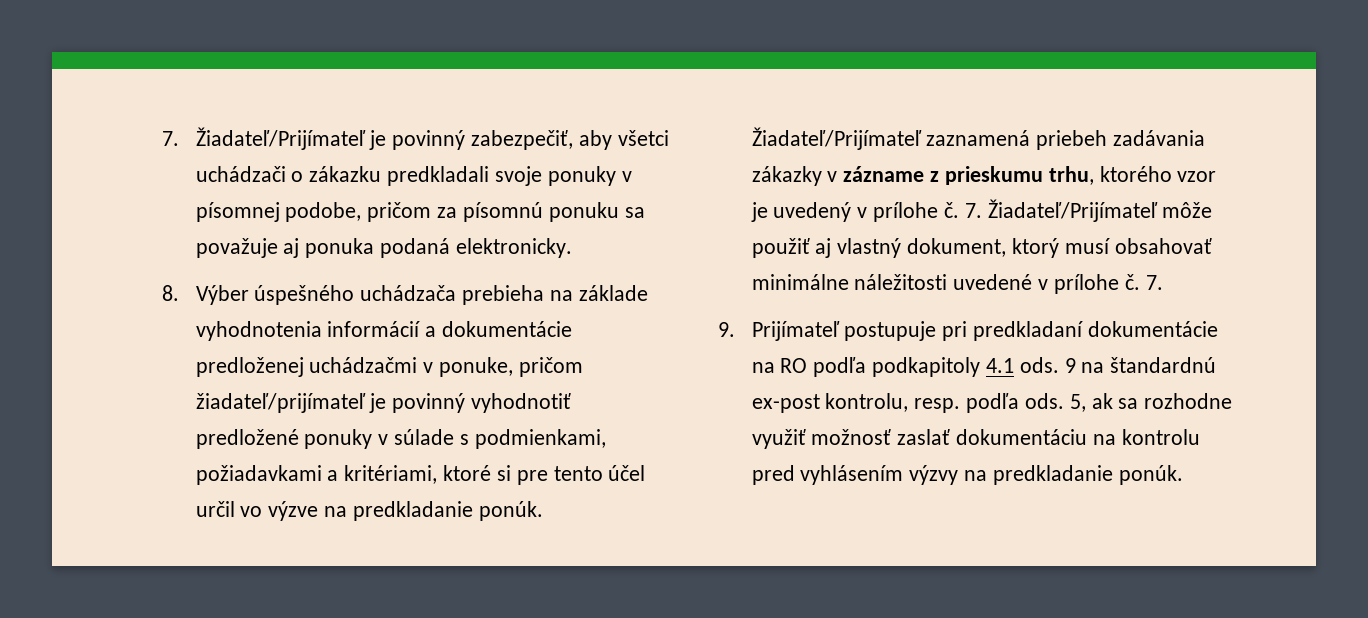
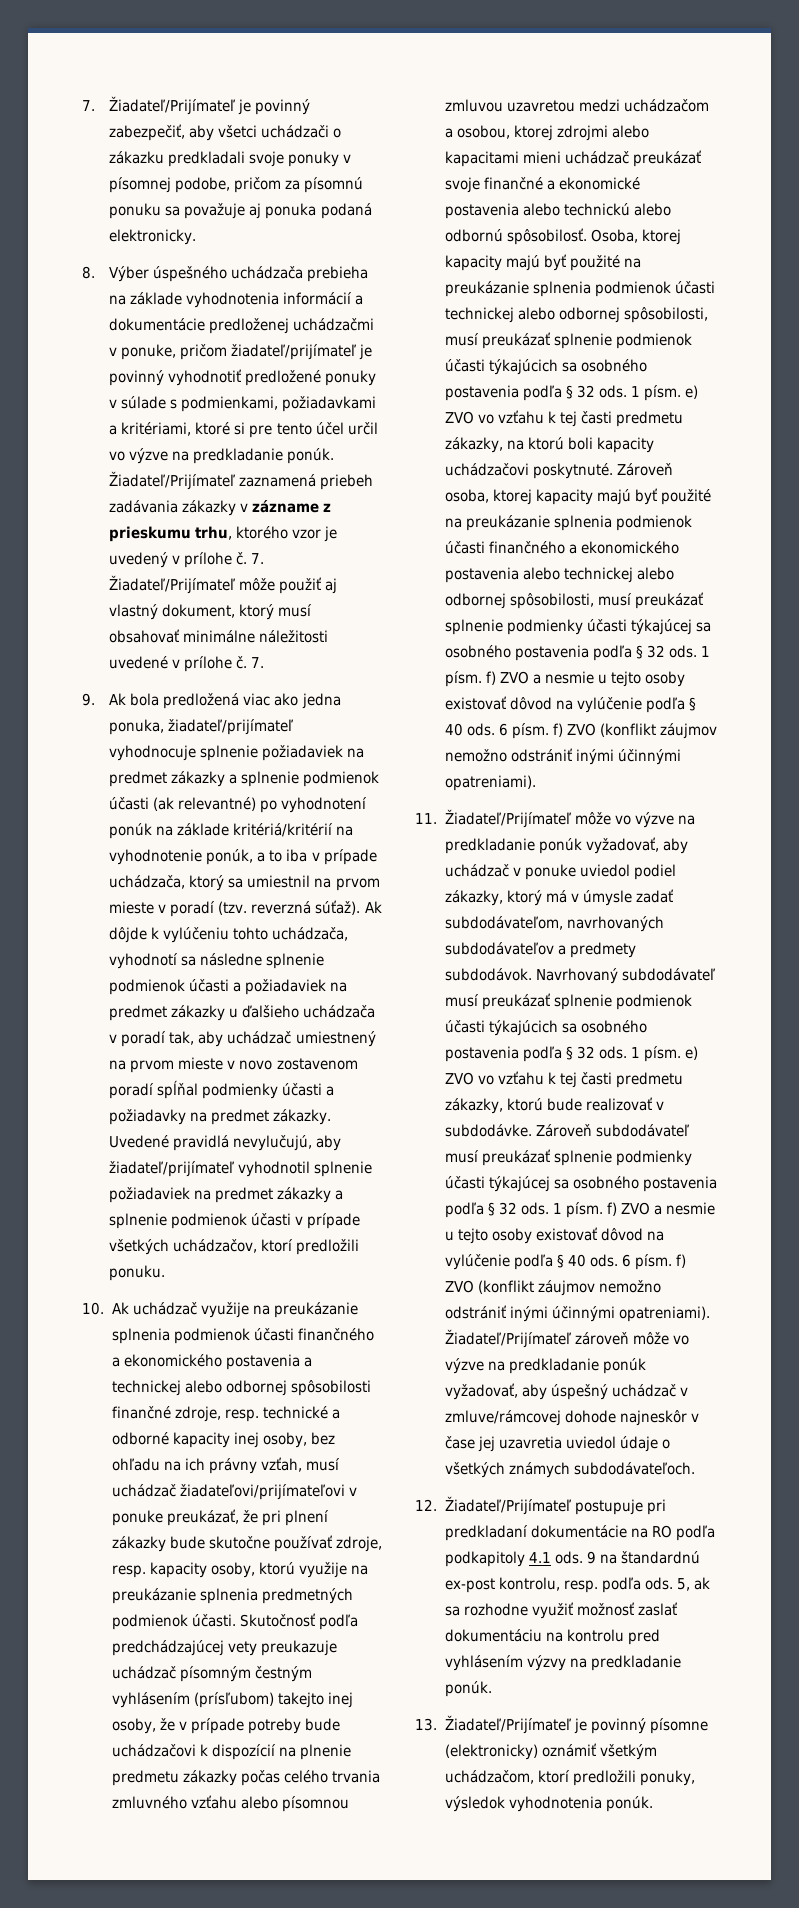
[751,321,840,341] Prijímateľ -> [109,693,341,709] [109,719,295,735] [109,745,365,761] [109,771,380,787] [109,797,368,813] [109,823,354,839] [109,849,377,865] [109,875,380,891] [109,900,382,917] [109,927,349,943] [109,953,325,969] [109,979,348,995] [109,1005,376,1021] [109,1031,376,1047] [109,1057,358,1073] [109,1080,335,1099] [109,1109,332,1125] [109,1135,342,1151] [109,1161,373,1177] [109,1187,344,1203] [109,1213,361,1229] [109,1239,360,1255] [109,1265,166,1281] [82,1302,358,1318] [111,1328,374,1344] [111,1354,312,1370] [111,1380,371,1396] [111,1406,340,1422] [111,1432,335,1448] [111,1457,340,1474] [111,1484,357,1500] [111,1509,329,1526] [111,1535,382,1552] [111,1562,368,1578] [111,1588,353,1604] [111,1613,358,1630] [111,1640,337,1656] [111,1666,312,1682] [111,1692,353,1708] [111,1718,340,1734] [111,1744,351,1760] [111,1770,380,1786] [111,1795,349,1812] [444,99,709,112] [444,125,649,141] [444,150,702,167] [444,177,640,193] [444,203,671,219] [444,228,681,245] [444,254,641,271] [444,281,715,297] [444,307,708,323] [444,332,692,349] [444,359,647,375] [444,385,698,401] [444,410,683,427] [444,437,654,453] [444,463,673,479] [444,488,711,505] [444,515,692,531] [444,541,679,554] [444,567,674,583] [444,592,704,609] [444,619,711,635] [444,645,710,661] [444,671,685,687] [444,696,696,713] [444,723,717,739] [444,748,681,765] [444,775,536,791] [415,809,695,828] [444,837,688,854] [444,864,676,880] [444,889,674,906] [444,916,664,932] [444,942,636,958] [444,968,716,984] [444,993,692,1010] [444,1020,647,1036] [444,1046,698,1062] [444,1071,683,1088] [444,1097,664,1114] [444,1124,690,1137] [444,1149,692,1166] [444,1176,717,1192] [444,1202,715,1218] [444,1227,664,1244] [444,1254,686,1270] [444,1280,661,1296] [444,1305,710,1322] [444,1329,689,1348] [444,1358,646,1374] [444,1383,688,1400] [444,1410,699,1426] [444,1436,670,1452] [444,1462,695,1478] [415,1496,572,1515] Ak bola predložená viac ako jedna ponuka, žiadateľ/prijímateľ vyhodnocuje splnenie požiadaviek na predmet zákazky a splnenie podmienok účasti (ak relevantné) po vyhodnotení ponúk na základe kritériá/kritérií na vyhodnotenie ponúk, a to iba v prípade uchádzača, ktorý sa umiestnil na prvom mieste v poradí (tzv. reverzná súťaž). Ak dôjde k vylúčeniu tohto uchádzača, vyhodnotí sa následne splnenie podmienok účasti a požiadaviek na predmet zákazky u ďalšieho uchádzača v poradí tak, aby uchádzač umiestnený na prvom mieste v novo zostavenom poradí spĺňal podmienky účasti a požiadavky na predmet zákazky. Uvedené pravidlá nevylučujú, aby žiadateľ/prijímateľ vyhodnotil splnenie požiadaviek na predmet zákazky a splnenie podmienok účasti v prípade všetkých uchádzačov, ktorí predložili ponuku. // 10. Ak uchádzač využije na preukázanie splnenia podmienok účasti finančného a ekonomického postavenia a technickej alebo odbornej spôsobilosti finančné zdroje, resp. technické a odborné kapacity inej osoby, bez ohľadu na ich právny vzťah, musí uchádzač žiadateľovi/prijímateľovi v ponuke preukázať, že pri plnení zákazky bude skutočne používať zdroje, resp. kapacity osoby, ktorú využije na preukázanie splnenia predmetných podmienok účasti. Skutočnosť podľa predchádzajúcej vety preukazuje uchádzač písomným čestným vyhlásením (prísľubom) takejto inej osoby, že v prípade potreby bude uchádzačovi k dispozícií na plnenie predmetu zákazky počas celého trvania zmluvného vzťahu alebo písomnou zmluvou uzavretou medzi uchádzačom a osobou, ktorej zdrojmi alebo kapacitami mieni uchádzač preukázať svoje finančné a ekonomické postavenia alebo technickú alebo odbornú spôsobilosť. Osoba, ktorej kapacity majú byť použité na preukázanie splnenia podmienok účasti technickej alebo odbornej spôsobilosti, musí preukázať splnenie podmienok účasti týkajúcich sa osobného postavenia podľa § 32 ods. 1 písm. e) ZVO vo vzťahu k tej časti predmetu zákazky, na ktorú boli kapacity uchádzačovi poskytnuté. Zároveň osoba, ktorej kapacity majú byť použité na preukázanie splnenia podmienok účasti finančného a ekonomického postavenia alebo technickej alebo odbornej spôsobilosti, musí preukázať splnenie podmienky účasti týkajúcej sa osobného postavenia podľa § 32 ods. 1 písm. f) ZVO a nesmie u tejto osoby existovať dôvod na vylúčenie podľa § 40 ods. 6 písm. f) ZVO (konflikt záujmov nemožno odstrániť inými účinnými opatreniami). // 11. Žiadateľ/Prijímateľ môže vo výzve na predkladanie ponúk vyžadovať, aby uchádzač v ponuke uviedol podiel zákazky, ktorý má v úmysle zadať subdodávateľom, navrhovaných subdodávateľov a predmety subdodávok. Navrhovaný subdodávateľ musí preukázať splnenie podmienok účasti týkajúcich sa osobného postavenia podľa § 32 ods. 1 písm. e) ZVO vo vzťahu k tej časti predmetu zákazky, ktorú bude realizovať v subdodávke. Zároveň subdodávateľ musí preukázať splnenie podmienky účasti týkajúcej sa osobného postavenia podľa § 32 ods. 1 písm. f) ZVO a nesmie u tejto osoby existovať dôvod na vylúčenie podľa § 40 ods. 6 písm. f) ZVO (konflikt záujmov nemožno odstrániť inými účinnými opatreniami). Žiadateľ/Prijímateľ zároveň môže vo výzve na predkladanie ponúk vyžadovať, aby úspešný uchádzač v zmluve/rámcovej dohode najneskôr v čase jej uzavretia uviedol údaje o všetkých známych subdodávateľoch. // 12. Žiadateľ/Prijímateľ
(1183, 475) none -> [415,1715,708,1734] [444,1743,657,1760] [444,1770,695,1786] [444,1796,653,1812] // 13. Žiadateľ/Prijímateľ je povinný písomne (elektronicky) oznámiť všetkým uchádzačom, ktorí predložili ponuky, výsledok vyhodnotenia ponúk.

